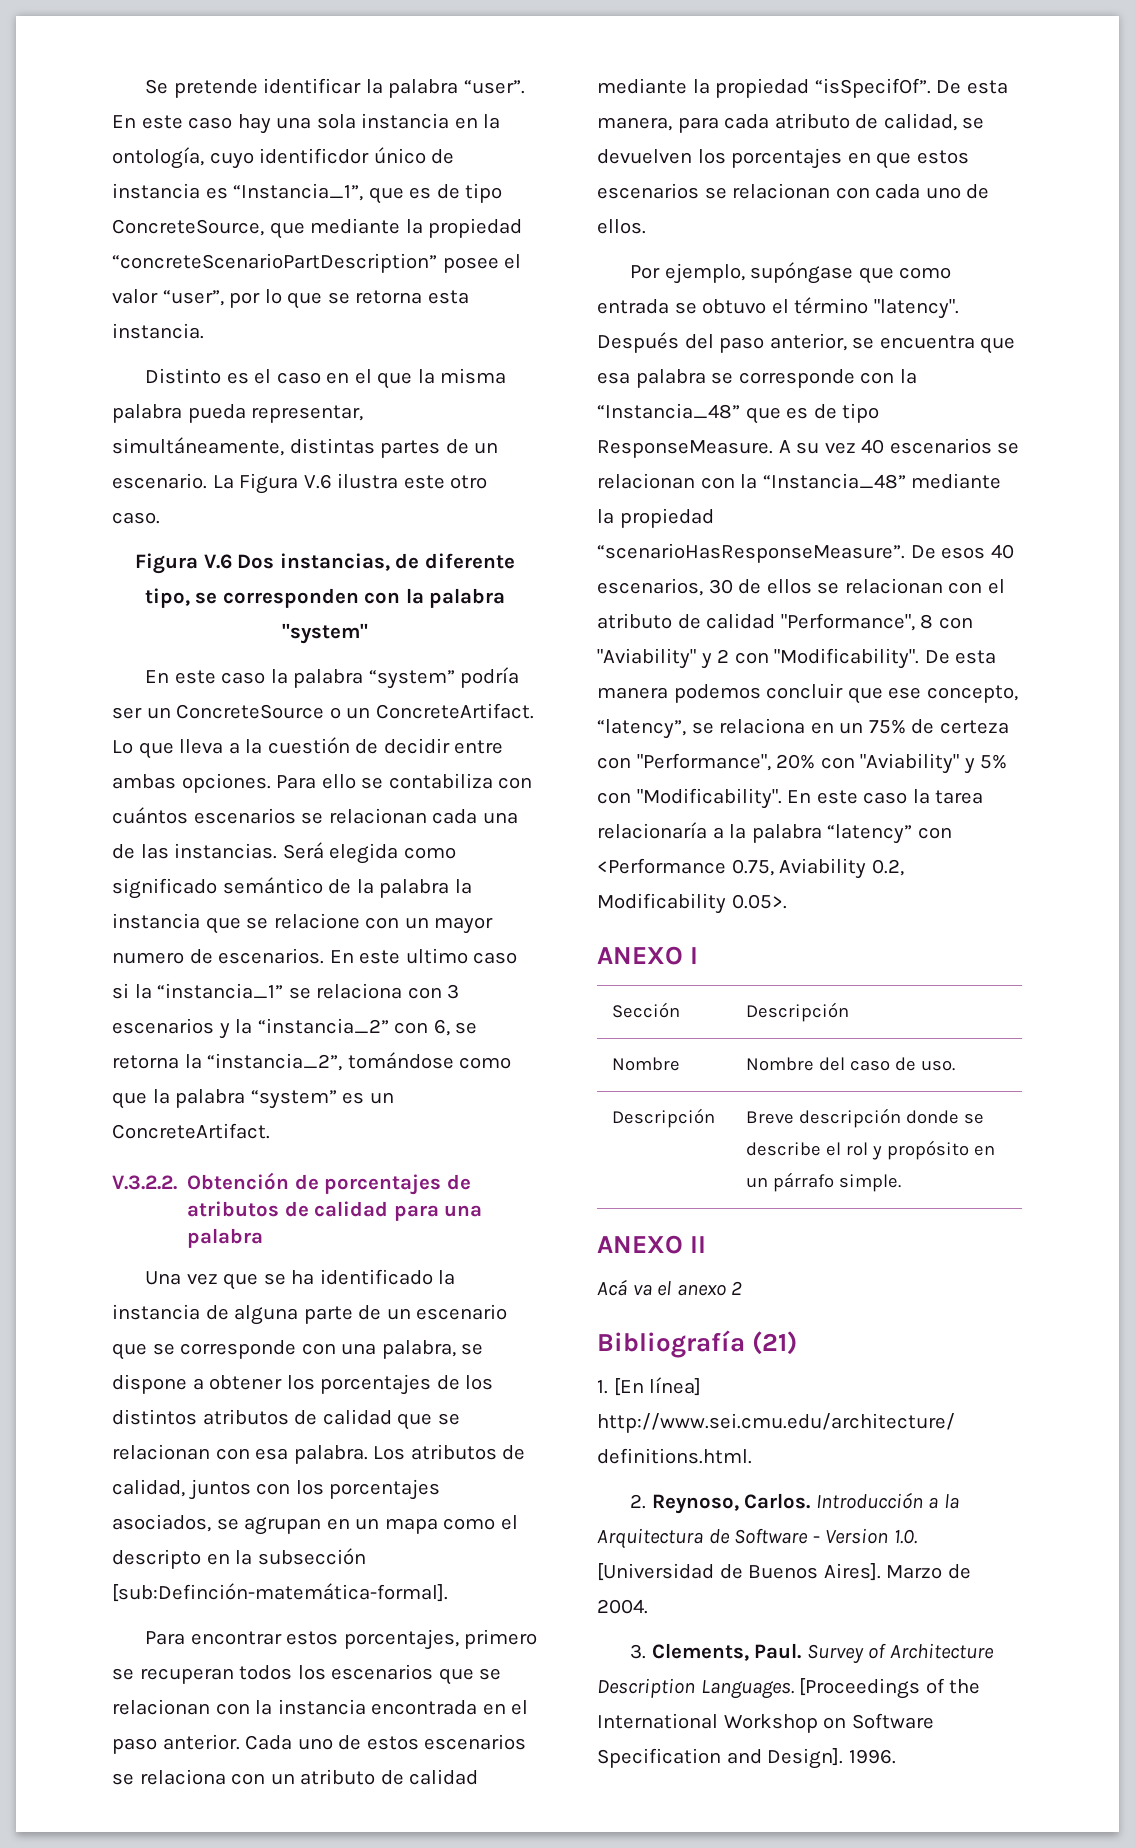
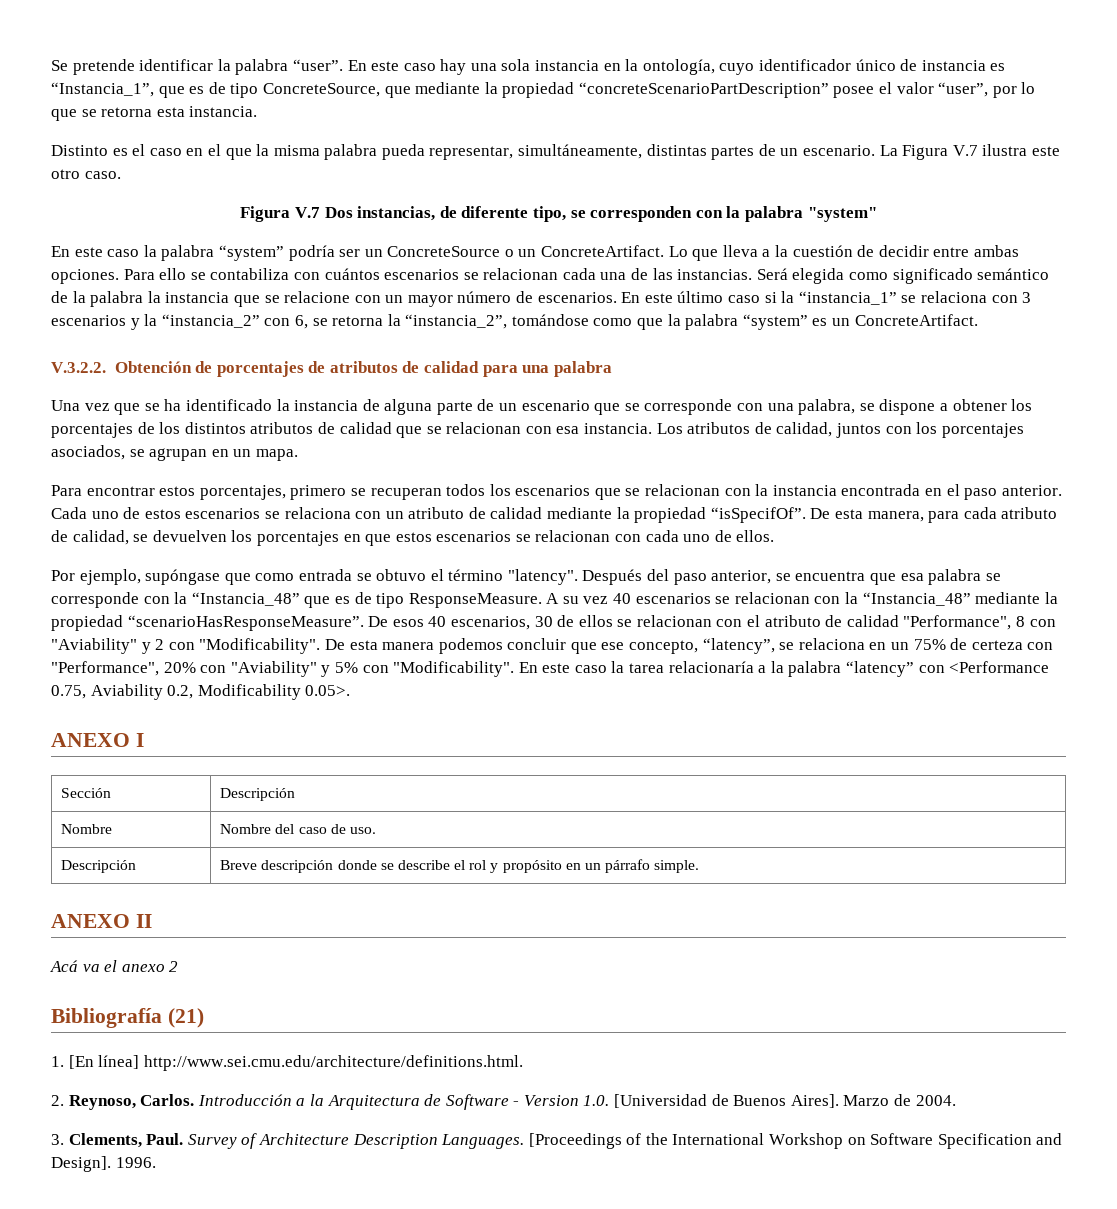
[259,148,370,164] identificdor -> [759,59,852,71] identificador
[303,474,332,489] V.6 -> [952,145,978,156] V.7
[203,554,232,569] V.6 -> [295,207,321,218] V.7
[112,952,184,964] numero -> [457,291,512,303] número
[405,948,468,964] ultimo -> [677,291,724,303] último
[293,1445,368,1464] palabra. -> [584,423,653,434] instancia.
[384,1515,518,1534] [112,1548,366,1569] [112,1583,448,1602] mapa como el descripto en la subsección [sub:Definción-matemática-formal]. -> [255,449,298,461] mapa.

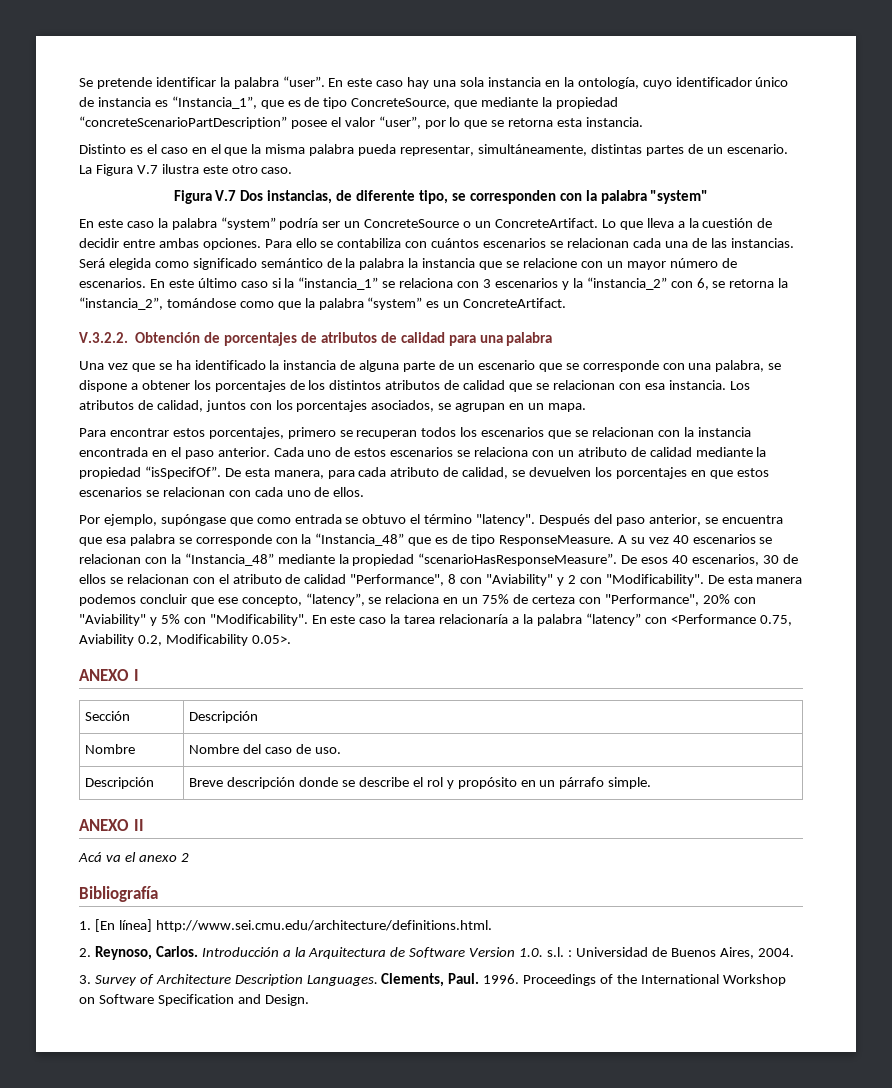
[167,1008,204,1028] (21) -> (158, 894) none
[513,1101,520,1106] - -> (466, 952) none
[614,1094,912,1108] [Universidad de Buenos Aires]. Marzo de -> [547,947,754,959] s.l. : Universidad de Buenos Aires,
[68,1133,184,1148] Clements, Paul. -> (91, 979) none
[528,1133,622,1149] [Proceedings -> [381,973,597,987] Clements, Paul. 1996. Proceedings
[51,1156,156,1172] Design]. 1996. -> [264,994,309,1006] Design.

